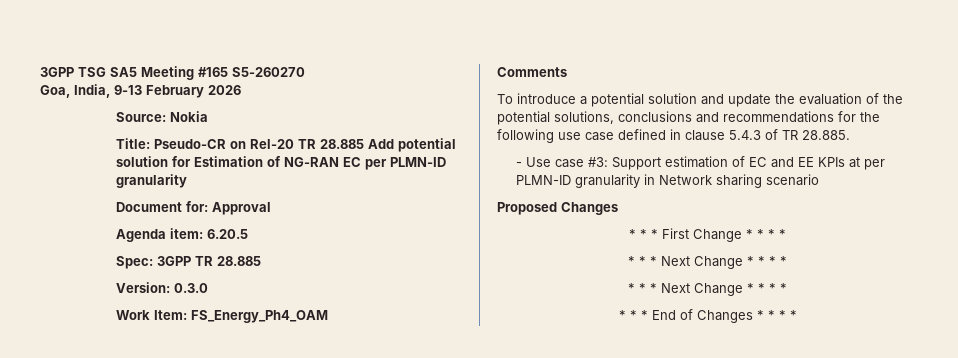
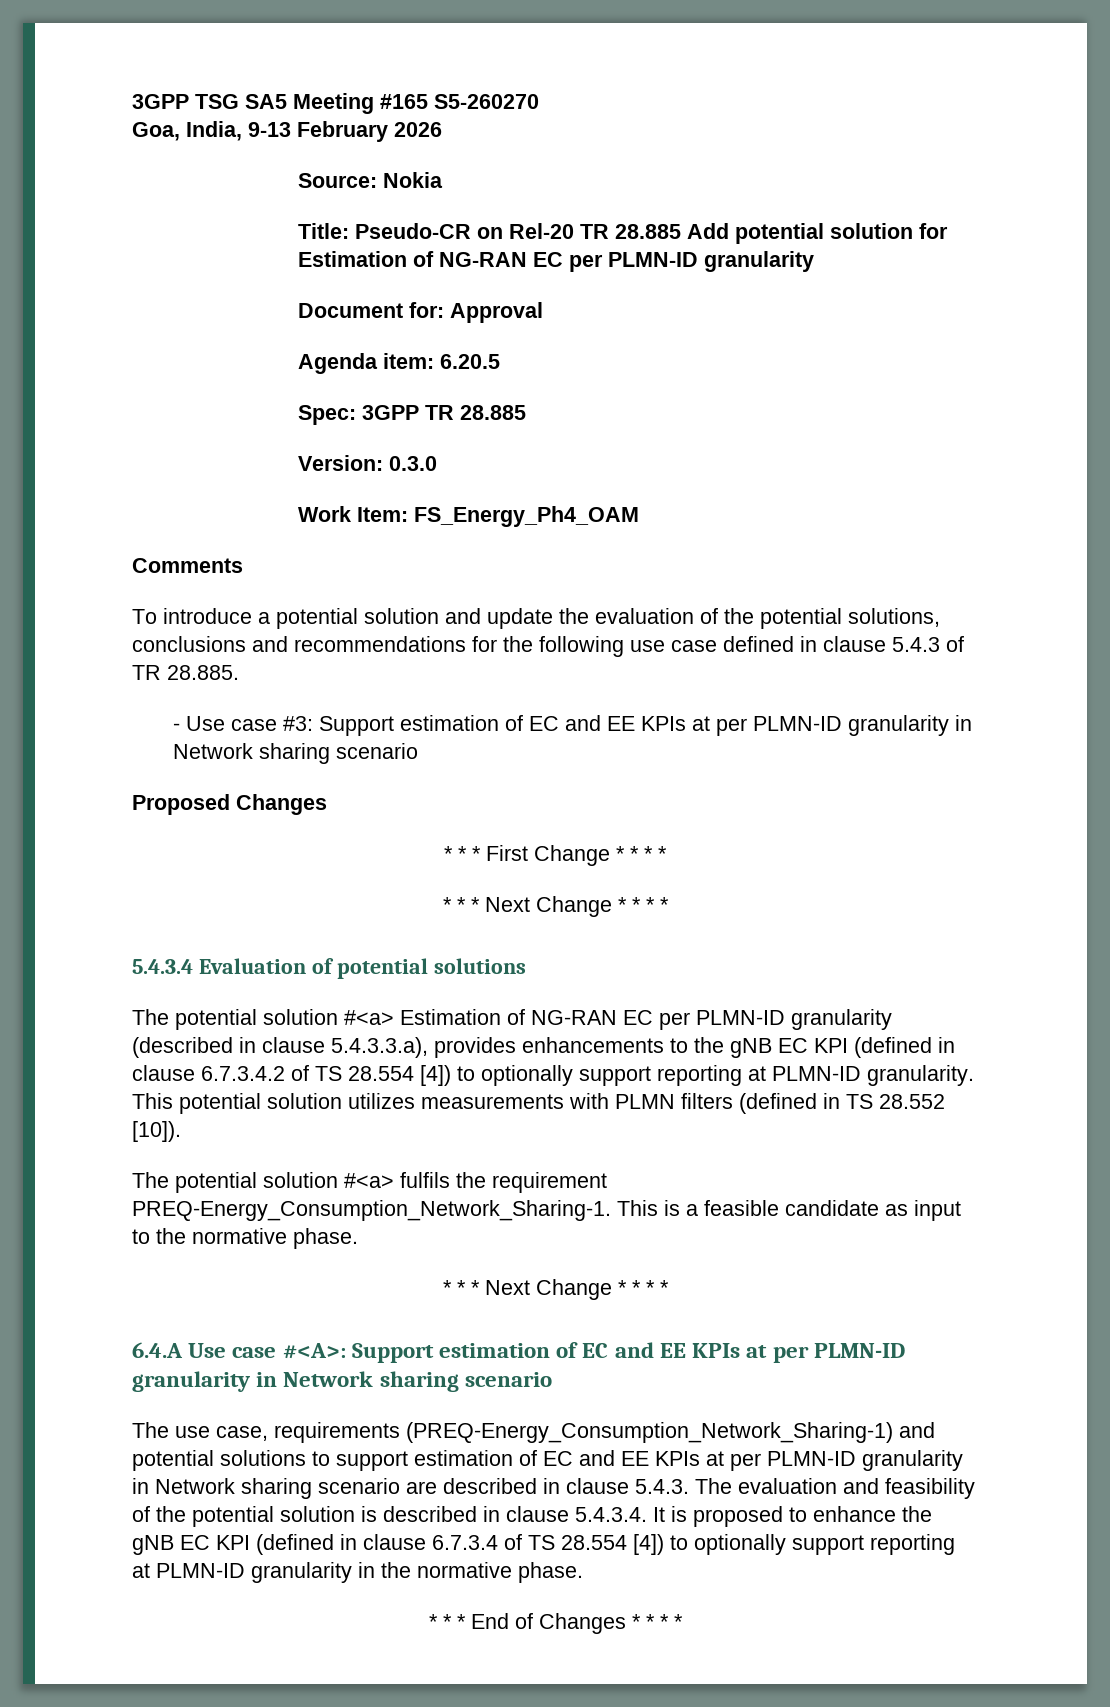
[628,283,787,296] // * * * Next Change * * * * -> [132,958,526,979] [132,1009,892,1030] [132,1037,955,1058] [132,1065,974,1086] [132,1093,945,1114] [132,1121,181,1142] [132,1172,607,1193] [132,1200,961,1221] [132,1228,358,1249] [442,1279,669,1300] [132,1342,905,1363] [132,1371,552,1392] [132,1422,935,1443] [132,1450,963,1471] [132,1478,975,1499] [132,1506,932,1527] [132,1534,955,1555] [132,1562,583,1583] // 5.4.3.4 Evaluation of potential solutions // The potential solution #<a> Estimation of NG-RAN EC per PLMN-ID granularity (described in clause 5.4.3.3.a), provides enhancements to the gNB EC KPI (defined in clause 6.7.3.4.2 of TS 28.554 [4]) to optionally support reporting at PLMN-ID granularity. This potential solution utilizes measurements with PLMN filters (defined in TS 28.552 [10]). // The potential solution #<a> fulfils the requirement PREQ-Energy_Consumption_Network_Sharing-1. This is a feasible candidate as input to the normative phase. // * * * Next Change * * * * // 6.4.A Use case #<A>: Support estimation of EC and EE KPIs at per PLMN-ID granularity in Network sharing scenario // The use case, requirements (PREQ-Energy_Consumption_Network_Sharing-1) and potential solutions to support estimation of EC and EE KPIs at per PLMN-ID granularity in Network sharing scenario are described in clause 5.4.3. The evaluation and feasibility of the potential solution is described in clause 5.4.3.4. It is proposed to enhance the gNB EC KPI (defined in clause 6.7.3.4 of TS 28.554 [4]) to optionally support reporting at PLMN-ID granularity in the normative phase.

